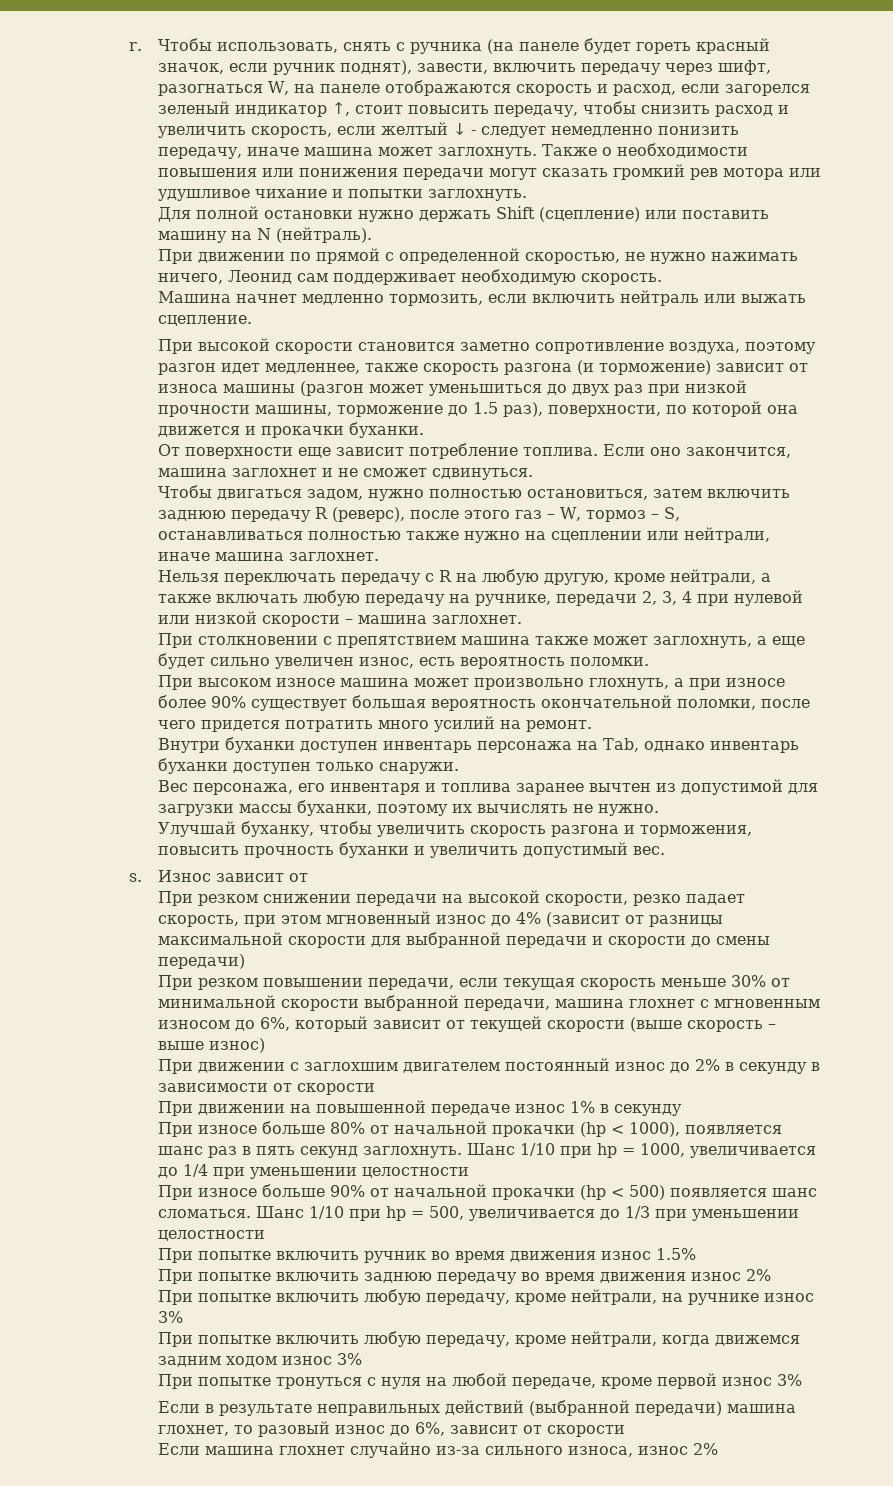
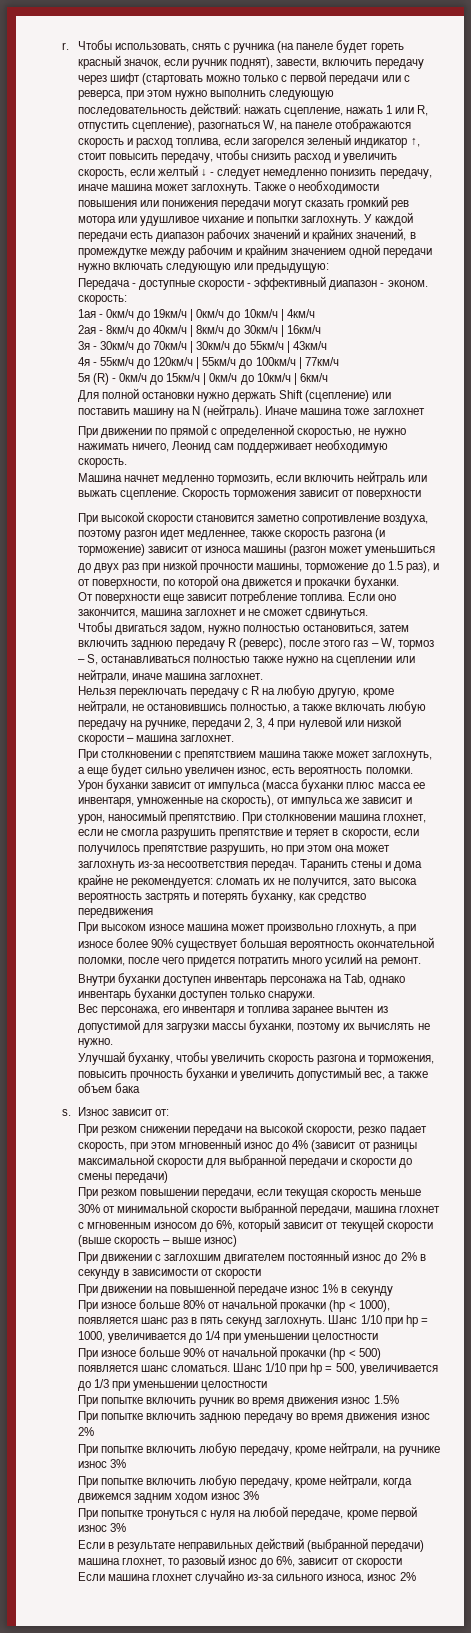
[718,60,772,75] шифт, -> [109,71,410,85] [77,90,335,100] [77,103,429,117] [77,120,195,132] шифт (стартовать можно только с первой передачи или с реверса, при этом нужно выполнить следующую последовательность действий: нажать сцепление, нажать 1 или R, отпустить сцепление),
[613,84,677,96] расход, -> [135,138,222,148] расход топлива,
(528, 195) none -> [364,212,413,226] [77,228,416,242] [77,244,433,258] [77,263,330,273] [77,276,428,290] [77,295,127,305] [77,309,315,321] [77,325,321,337] [77,341,327,353] [77,357,339,369] [77,373,328,385] У каждой передачи есть диапазон рабочих значений и крайних значений, в промеждутке между рабочим и крайним значением одной передачи нужно включать следующую или предыдущую: // Передача - доступные скорости - эффективный диапазон - эконом. скорость: // 1ая - 0км/ч до 19км/ч | 0км/ч до 10км/ч | 4км/ч // 2ая - 8км/ч до 40км/ч | 8км/ч до 30км/ч | 16км/ч // 3я - 30км/ч до 70км/ч | 30км/ч до 55км/ч | 43км/ч // 4я - 55км/ч до 120км/ч | 55км/ч до 100км/ч | 77км/ч // 5я (R) - 0км/ч до 15км/ч | 0км/ч до 10км/ч | 6км/ч
(373, 235) none -> [265,406,425,415] Иначе машина тоже заглохнет
(253, 320) none -> [181,488,422,500] Скорость торможения зависит от поверхности
(544, 409) none -> [432,563,439,570] [77,579,90,586] и от
(757, 577) none -> [131,704,291,713] не остановившись полностью,
(650, 661) none -> [77,779,425,792] [77,795,412,807] [77,810,427,824] [77,829,419,839] [77,845,391,855] [77,859,423,871] [77,874,417,888] [77,890,367,903] [77,908,153,918] Урон буханки зависит от импульса (масса буханки плюс масса ее инвентаря, умноженные на скорость), от импульса же зависит и урон, наносимый препятствию. При столкновении машина глохнет, если не смогла разрушить препятствие и теряет в скорости, если получилось препятствие разрушить, но при этом она может заглохнуть из-за несоответствия передач. Таранить стены и дома крайне не рекомендуется: сломать их не получится, зато высока вероятность застрять и потерять буханку, как средство передвижения
[633,846,666,855] вес. -> [364,1071,428,1080] [77,1083,140,1093] вес, а также объем бака
[289,873,309,882] от -> [154,1109,169,1116] от:

